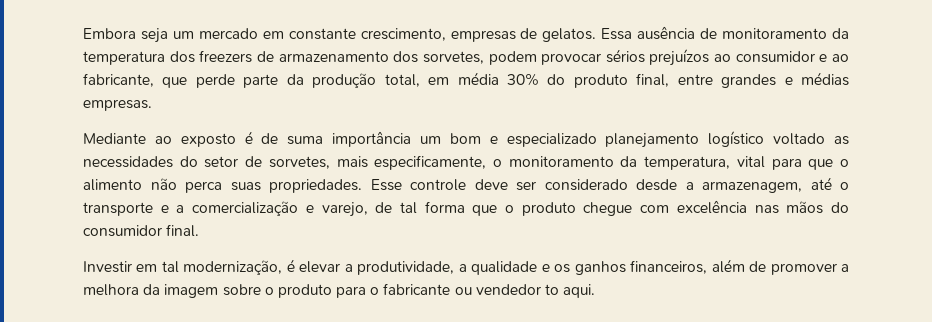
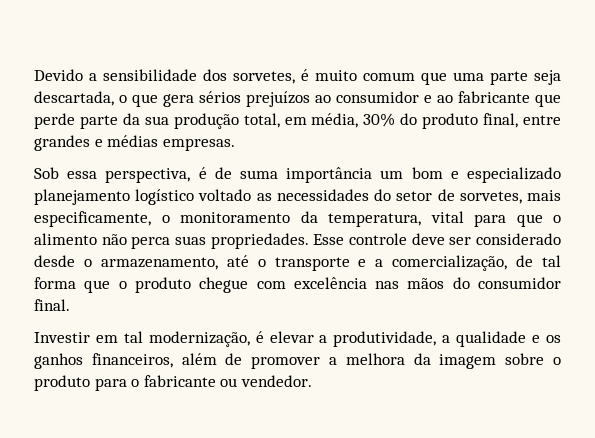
[83,26,850,43] [83,50,602,65] Embora seja um mercado em constante crescimento, empresas de gelatos. Essa ausência de monitoramento da temperatura dos freezers de armazenamento dos sorvetes, podem provocar -> [34,69,561,85] [34,91,194,107] Devido a sensibilidade dos sorvetes, é muito comum que uma parte seja descartada, o que gera
[83,73,154,87] fabricante, -> [458,91,530,103] fabricante
(304, 79) none -> [144,116,169,125] sua
[457,72,499,85] média -> [311,113,359,128] média,
[83,133,236,147] Mediante ao exposto -> [34,167,191,183] Sob essa perspectiva,
[685,181,802,193] a armazenagem, -> [83,257,218,270] o armazenamento,
[192,201,368,217] comercialização e varejo, -> [392,255,508,271] comercialização,
[475,284,596,298] vendedor to aqui. -> [240,375,312,387] vendedor.

